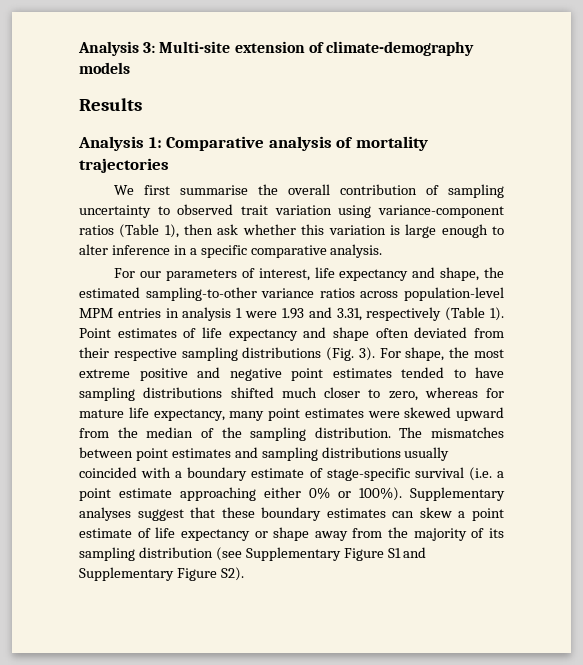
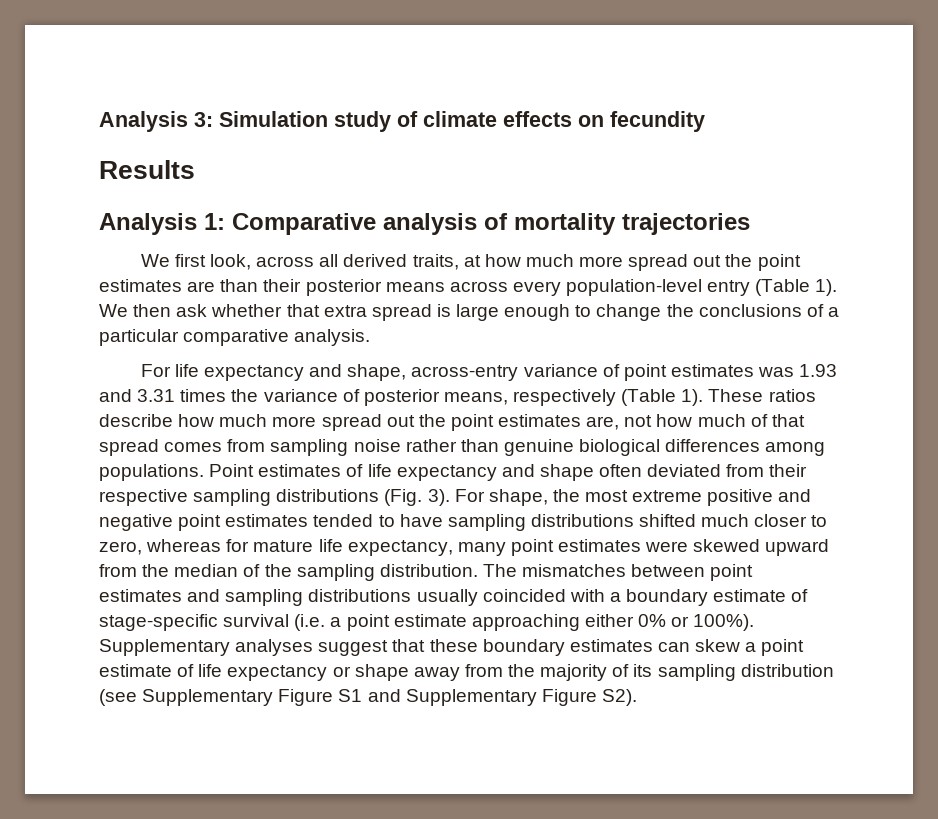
[159,41,474,56] [79,62,130,74] Multi-site extension of climate-demography models -> [219,111,705,132] Simulation study of climate effects on fecundity
[180,184,504,198] [79,204,504,218] [79,224,505,238] [79,244,383,258] [114,267,504,281] [79,287,505,301] [79,307,504,321] summarise the overall contribution of sampling uncertainty to observed trait variation using variance-component ratios (Table 1), then ask whether this variation is large enough to alter inference in a specific comparative analysis. // For our parameters of interest, life expectancy and shape, the estimated sampling-to-other variance ratios across population-level MPM entries in analysis 1 were 1.93 and 3.31, respectively (Table 1). -> [209,254,801,271] [99,279,838,296] [99,304,839,321] [99,329,371,346] [140,364,838,381] [99,389,816,406] [99,414,805,431] [99,439,826,456] [99,464,204,481] look, across all derived traits, at how much more spread out the point estimates are than their posterior means across every population-level entry (Table 1). We then ask whether that extra spread is large enough to change the conclusions of a particular comparative analysis. // For life expectancy and shape, across-entry variance of point estimates was 1.93 and 3.31 times the variance of posterior means, respectively (Table 1). These ratios describe how much more spread out the point estimates are, not how much of that spread comes from sampling noise rather than genuine biological differences among populations.

